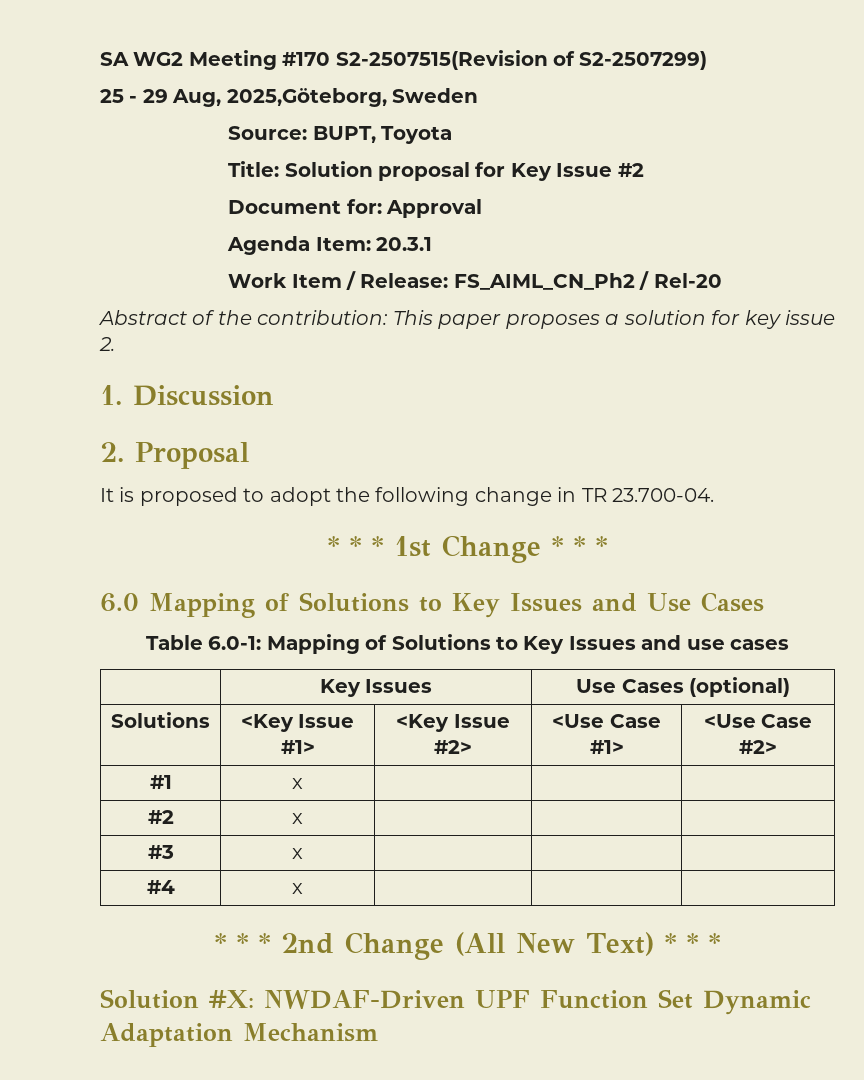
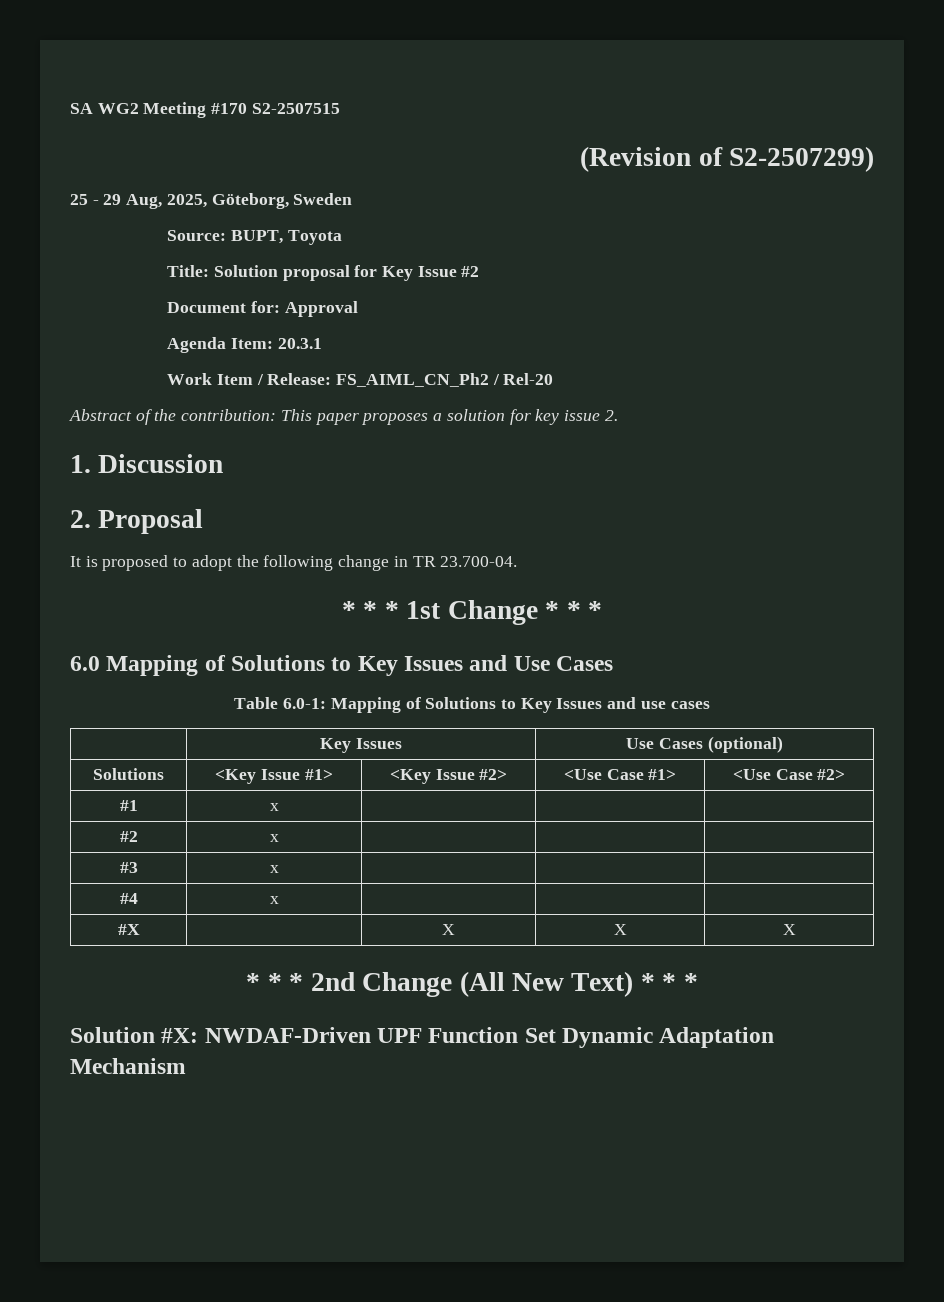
[335,50,548,70] S2-2507515(Revision -> [251,103,340,114] [580,146,692,172] S2-2507515 // (Revision
[226,88,387,107] 2025,Göteborg, -> [166,193,289,209] 2025, Göteborg,
(303, 888) none -> [117,924,140,935] [441,924,455,935] [613,924,627,935] [782,924,796,935] // #X | | X | X | X

